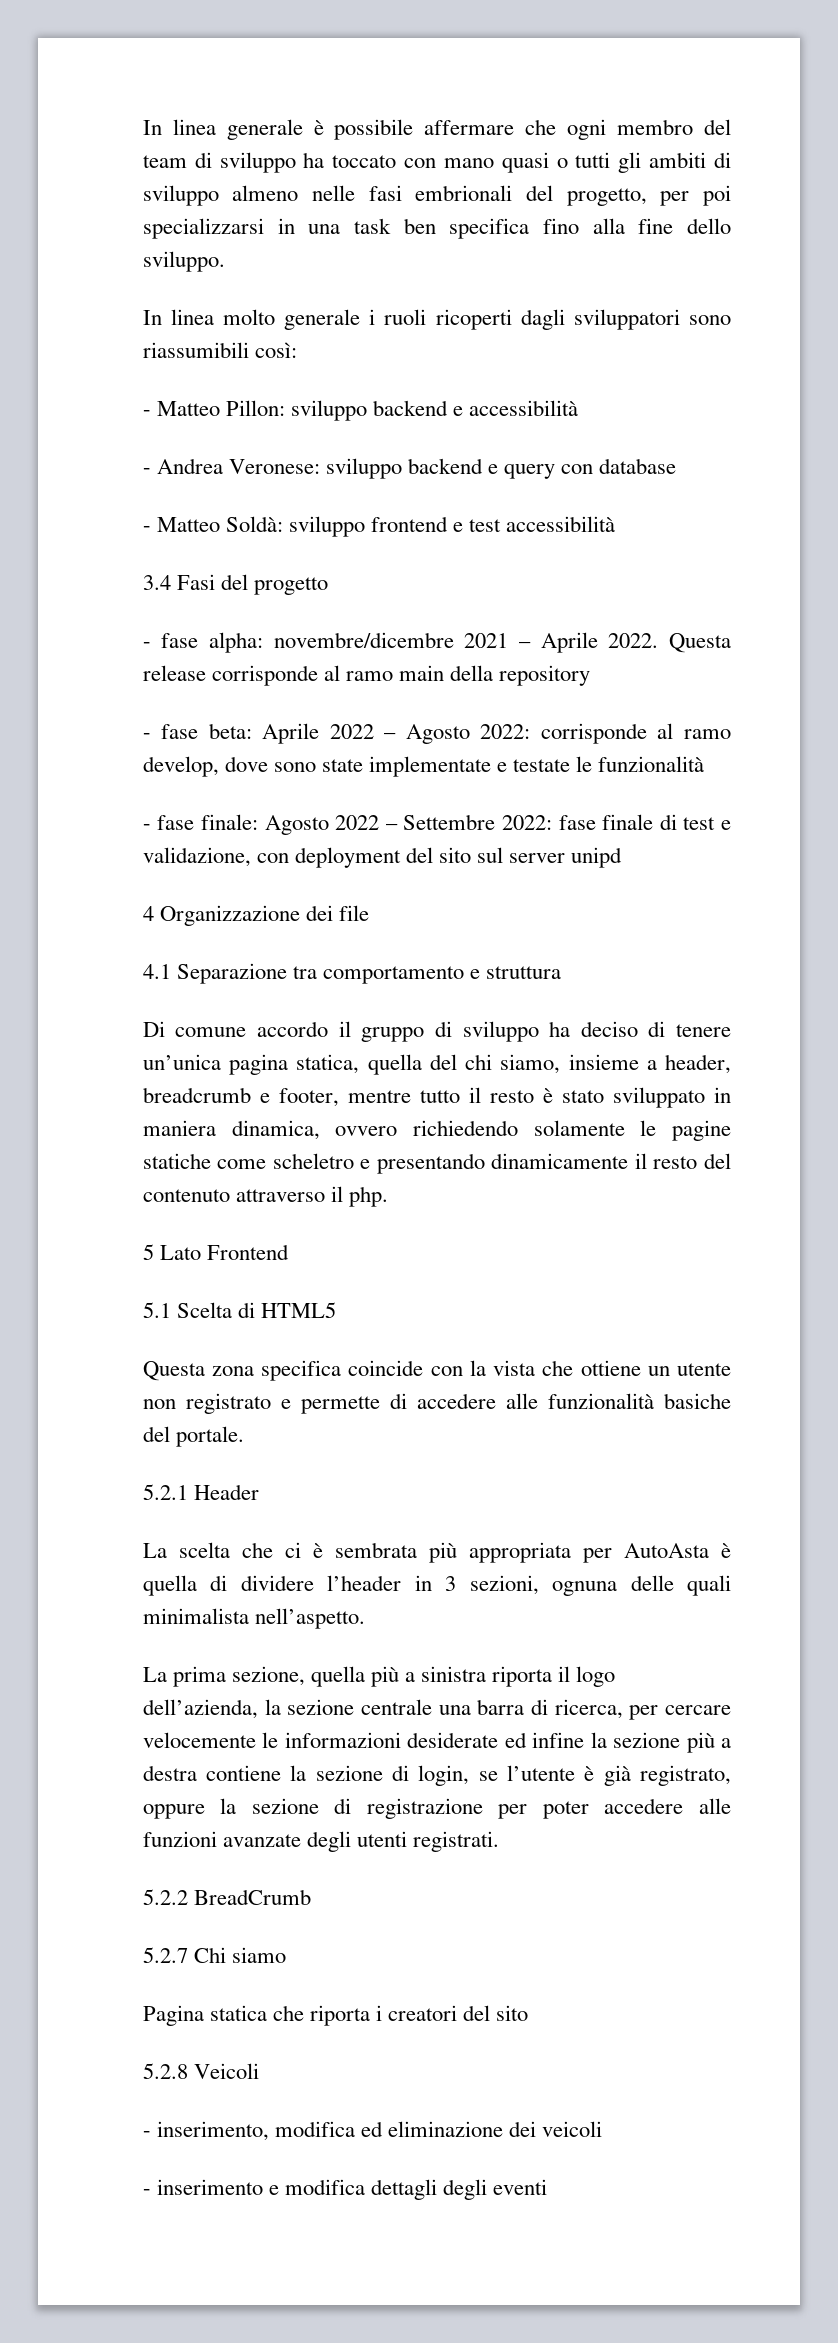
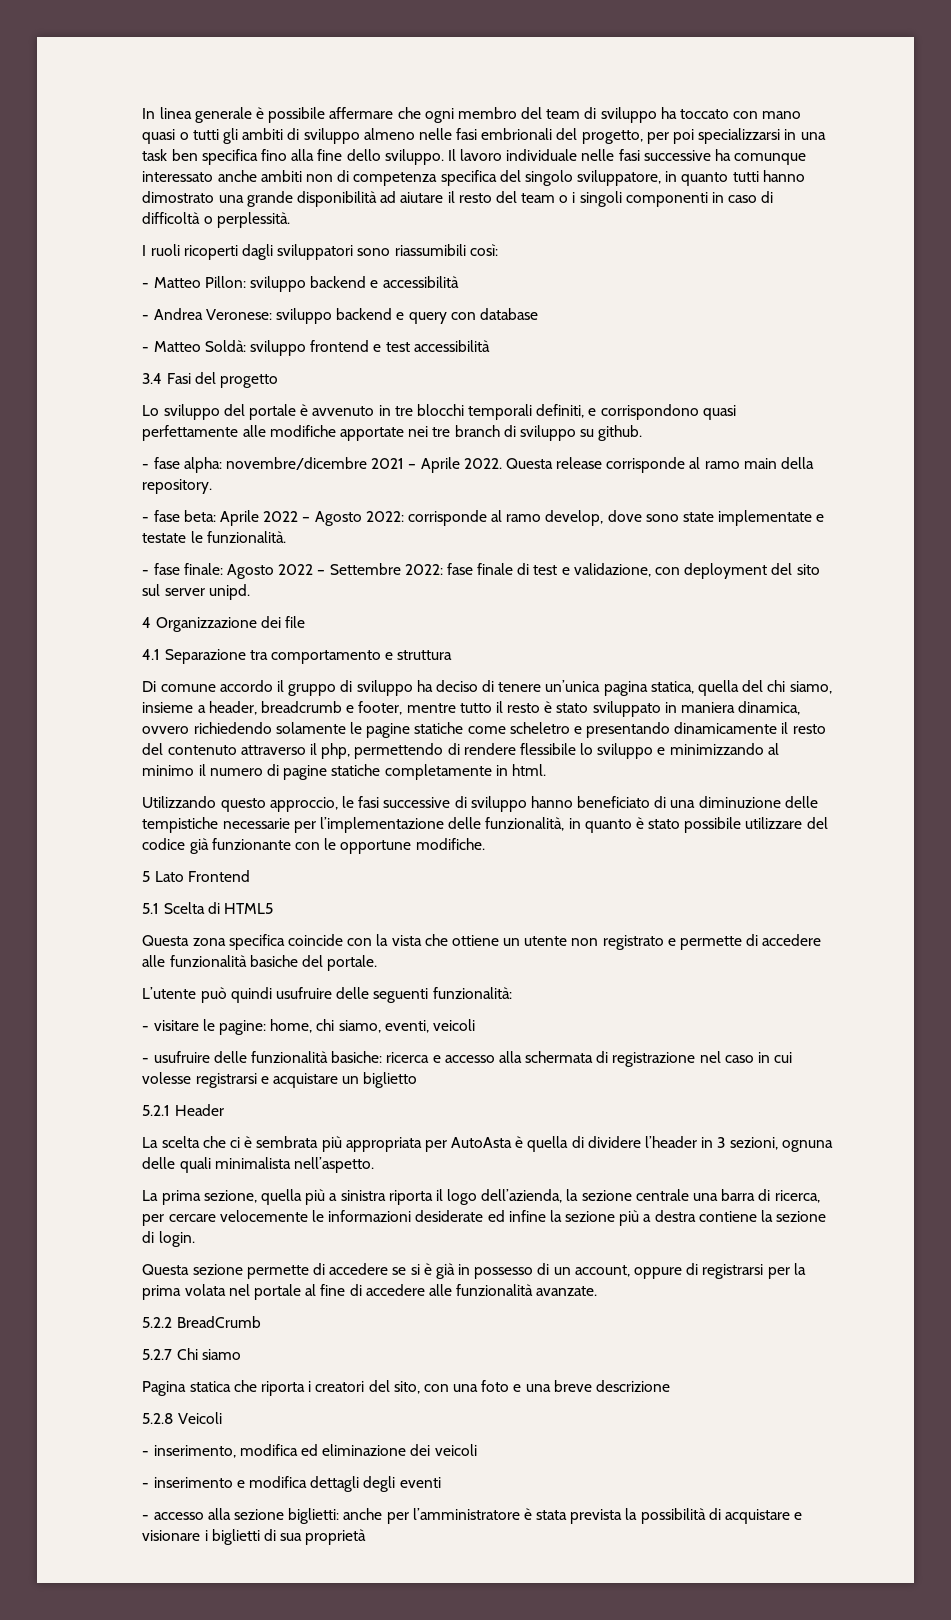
[142,309,376,330] // In linea molto generale i -> [447,149,807,165] [142,170,805,186] [142,191,774,207] [142,212,290,228] [142,245,147,256] Il lavoro individuale nelle fasi successive ha comunque interessato anche ambiti non di competenza specifica del singolo sviluppatore, in quanto tutti hanno dimostrato una grande disponibilità ad aiutare il resto del team o i singoli componenti in caso di difficoltà o perplessità. // I
(329, 586) none -> [142,404,736,420] [142,425,643,441] // Lo sviluppo del portale è avvenuto in tre blocchi temporali definiti, e corrispondono quasi perfettamente alle modifiche apportate nei tre branch di sviluppo su github.
[499,665,591,686] repository -> [142,479,213,494] repository.
[598,756,705,772] funzionalità -> [206,531,286,543] funzionalità.
[571,847,623,868] unipd -> [208,584,250,600] unipd.
[349,1186,389,1207] php. -> [321,743,779,759] [142,764,546,780] [142,796,818,812] [142,817,828,833] [142,838,485,854] php, permettendo di rendere flessibile lo sviluppo e minimizzando al minimo il numero di pagine statiche completamente in html. // Utilizzando questo approccio, le fasi successive di sviluppo hanno beneficiato di una diminuzione delle tempistiche necessarie per l’implementazione delle funzionalità, in quanto è stato possibile utilizzare del codice già funzionante con le opportune modifiche.
(244, 1436) none -> [142,987,512,1003] [142,1019,475,1035] [142,1051,793,1067] [142,1072,418,1088] // L’utente può quindi usufruire delle seguenti funzionalità: // - visitare le pagine: home, chi siamo, eventi, veicoli // - usufruire delle funzionalità basiche: ricerca e accesso alla schermata di registrazione nel caso in cui volesse registrarsi e acquistare un biglietto
[418,1765,731,1786] [142,1798,731,1819] [142,1831,500,1852] login, se l’utente è già registrato, oppure la sezione di registrazione per poter accedere alle funzioni avanzate degli utenti registrati. -> [158,1231,195,1247] [142,1263,806,1279] [142,1284,598,1300] login. // Questa sezione permette di accedere se si è già in possesso di un account, oppure di registrarsi per la prima volata nel portale al fine di accedere alle funzionalità avanzate.
[496,2005,529,2021] sito -> [393,1380,671,1394] sito, con una foto e una breve descrizione
(548, 2187) none -> [142,1508,803,1524] [142,1529,367,1545] // - accesso alla sezione biglietti: anche per l’amministratore è stata prevista la possibilità di acquistare e visionare i biglietti di sua proprietà

